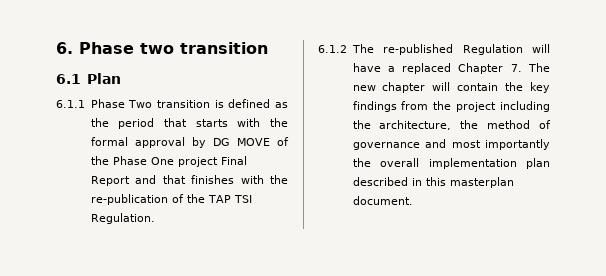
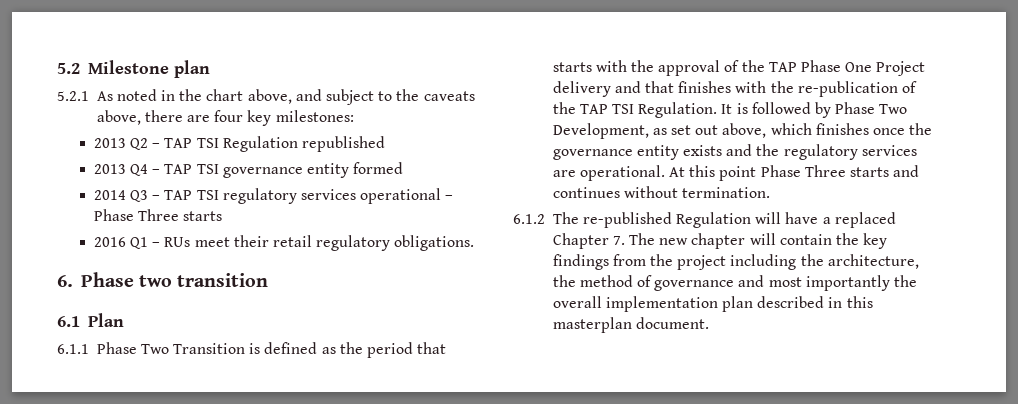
(56, 48) none -> [57,60,210,78] [57,89,475,105] [96,110,354,126] [93,136,386,152] [93,162,404,178] [93,188,454,204] [93,209,223,221] [93,235,475,251] 5.2 Milestone plan // 5.2.1 As noted in the chart above, and subject to the caveats above, there are four key milestones: // 2013 Q2 – TAP TSI Regulation republished // 2013 Q4 – TAP TSI governance entity formed // 2014 Q3 – TAP TSI regulatory services operational – Phase Three starts // 2016 Q1 – RUs meet their retail regulatory obligations. //
[156,100,210,108] transition -> [173,343,246,354] Transition
[90,137,289,148] [90,156,109,165] formal approval by DG MOVE of the -> [658,60,797,76] approval of the TAP
[177,156,247,167] [90,176,130,186] project Final Report -> [876,61,926,76] [552,81,611,97] Project delivery
(155, 218) none -> [721,102,908,118] [552,123,933,139] [552,144,917,160] [552,165,920,181] [552,186,771,198] It is followed by Phase Two Development, as set out above, which finishes once the governance entity exists and the regulatory services are operational. At this point Phase Three starts and continues without termination.

